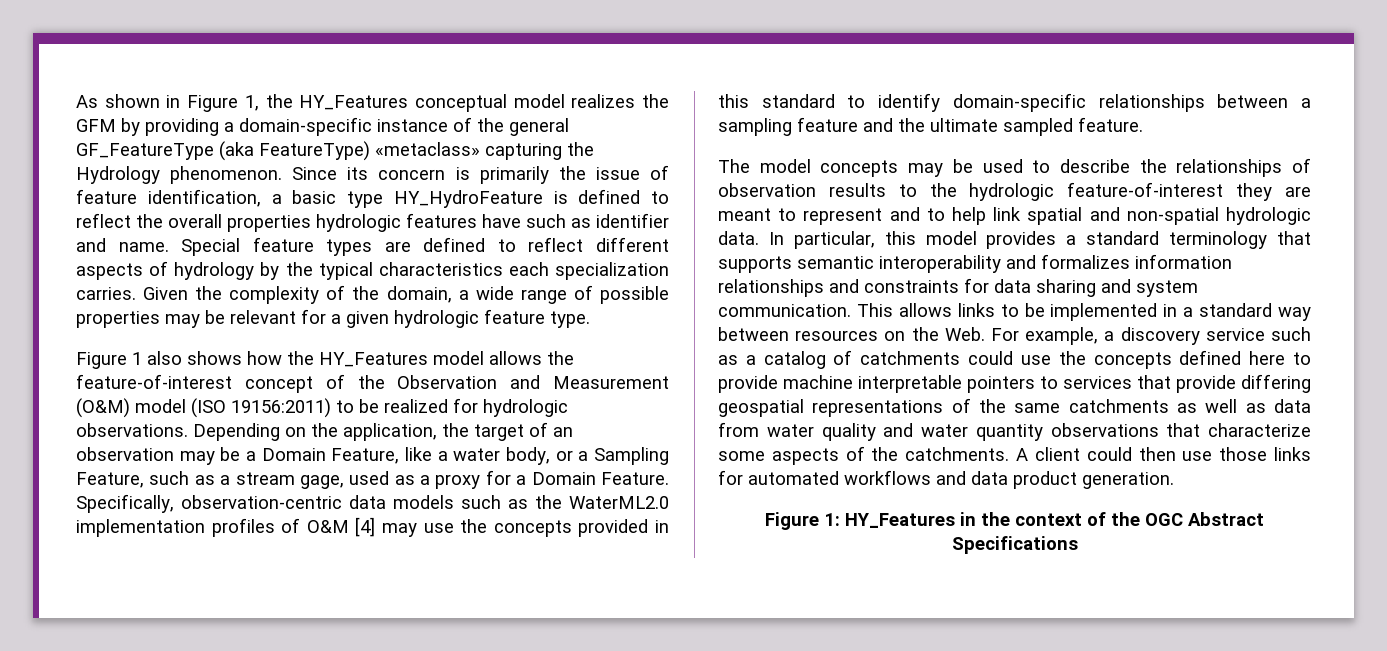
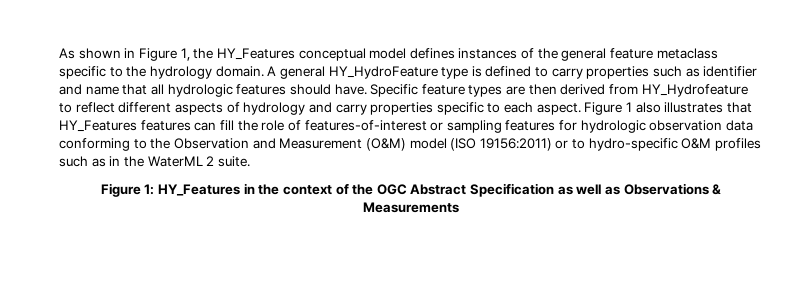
[571,94,669,108] [76,117,569,136] [76,141,594,161] [76,165,669,184] [76,189,669,208] [76,213,669,232] [76,237,486,256] realizes the GFM by providing a domain-specific instance of the general GF_FeatureType (aka FeatureType) «metaclass» capturing the Hydrology phenomenon. Since its concern is primarily the issue of feature identification, a basic type HY_HydroFeature is defined to reflect the overall properties hydrologic features have such as identifier and name. Special feature types are defined -> [409,48,718,61] [59,66,758,79] [59,84,748,97] defines instances of the general feature metaclass specific to the hydrology domain. A general HY_HydroFeature type is defined to carry properties such as identifier and name that all hydrologic features should have. Specific feature types are then derived from HY_Hydrofeature
[260,262,669,280] [76,285,669,304] [76,309,590,328] [76,351,574,369] [76,374,345,393] by the typical characteristics each specialization carries. Given the complexity of the domain, a wide range of possible properties may be relevant for a given hydrologic feature type. // Figure 1 also shows how the HY_Features model allows the feature-of-interest concept of -> [308,102,752,115] [59,120,754,133] [59,138,147,151] and carry properties specific to each aspect. Figure 1 also illustrates that HY_Features features can fill the role of features-of-interest or sampling features for hydrologic observation data conforming to
[336,398,568,417] [76,422,573,441] [76,447,670,465] [76,470,669,489] [76,494,669,513] [76,517,670,537] [718,93,1311,112] [718,117,1143,136] [718,158,1311,177] [718,182,1311,201] [718,207,1311,225] [718,231,1311,249] [718,254,1232,273] [718,278,1198,297] [718,303,1311,321] [718,327,1311,345] [718,350,1311,369] [718,374,1311,393] [718,398,1311,417] [718,422,1311,441] [718,446,1311,465] [718,470,1174,489] to be realized for hydrologic observations. Depending on the application, the target of an observation may be a Domain Feature, like a water body, or a Sampling Feature, such as a stream gage, used as a proxy for a Domain Feature. Specifically, observation-centric data models such as the WaterML2.0 implementation profiles of O&M [4] may use the concepts provided in this standard to identify domain-specific relationships between a sampling feature and the ultimate sampled feature. // The model concepts may be used to describe the relationships of observation results to the hydrologic feature-of-interest they are meant to represent and to help link spatial and non-spatial hydrologic data. In particular, this model provides a standard terminology that supports semantic interoperability and formalizes information relationships and constraints for data sharing and system communication. This allows links to be implemented in a standard way between resources on the Web. For example, a discovery service such as a catalog of catchments could use the concepts defined here to provide machine interpretable pointers to services that provide differing geospatial representations of the same catchments as well as data from water quality and water quantity observations that characterize some aspects of the catchments. A client could then use those links for automated workflows and data product generation. -> [555,138,762,151] [59,156,250,167] or to hydro-specific O&M profiles such as in the WaterML 2 suite.
[951,536,1078,554] Specifications -> [470,183,722,197] [363,202,459,213] Specification as well as Observations & Measurements

